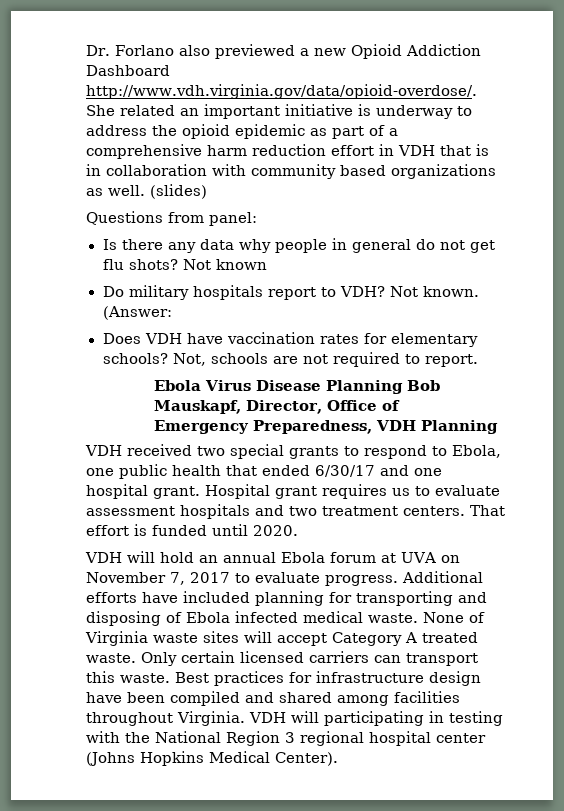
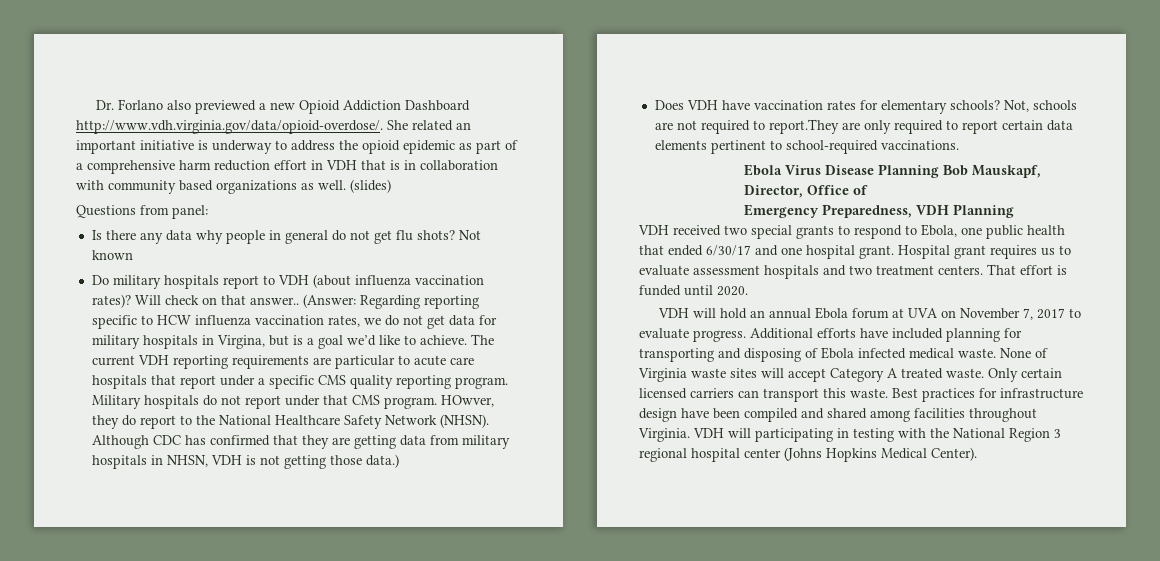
[339,286,479,297] [102,306,172,320] VDH? Not known. (Answer: -> [277,274,484,288] [91,294,479,309] [91,315,497,329] [91,334,494,349] [91,355,474,369] [91,375,508,389] [91,395,494,409] [91,414,489,429] [91,435,510,449] [91,454,399,469] VDH (about influenza vaccination rates)? Will check on that answer.. (Answer: Regarding reporting specific to HCW influenza vaccination rates, we do not get data for military hospitals in Virgina, but is a goal we’d like to achieve. The current VDH reporting requirements are particular to acute care hospitals that report under a specific CMS quality reporting program. Military hospitals do not report under that CMS program. HOwver, they do report to the National Healthcare Safety Network (NHSN). Although CDC has confirmed that they are getting data from military hospitals in NHSN, VDH is not getting those data.)
[424,354,478,367] report. -> [768,119,1073,134] [654,140,959,154] report.They are only required to report certain data elements pertinent to school-required vaccinations.

